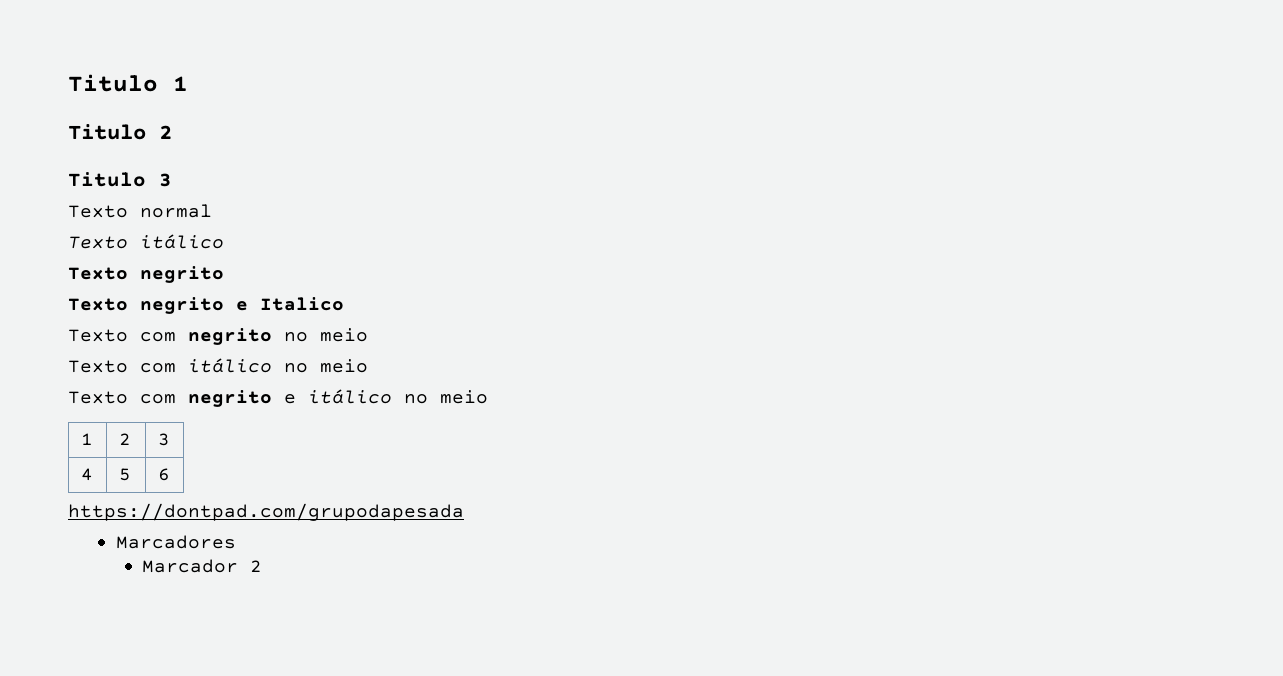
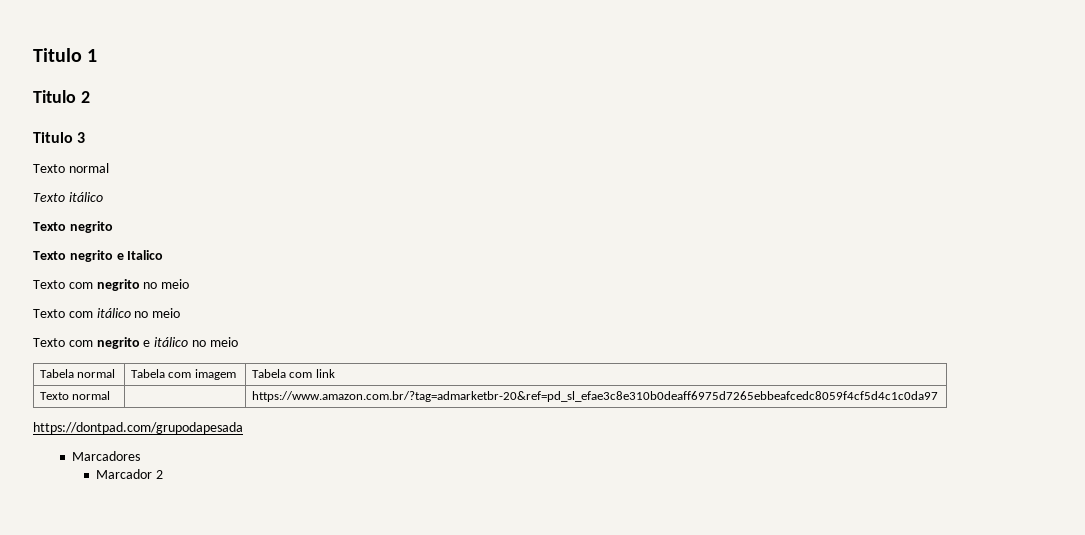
[80,433,93,445] [118,433,131,445] [157,433,170,446] [80,468,93,481] [118,468,131,481] [157,468,170,481] 1 | 2 | 3 // 4 | 5 | 6 -> [39,369,116,378] [130,369,236,380] [251,369,335,378] [39,391,111,400] [251,391,938,402] Tabela normal | Tabela com imagem | Tabela com link // Texto normal | | https://www.amazon.com.br/?tag=admarketbr-20&ref=pd_sl_efae3c8e310b0deaff6975d7265ebbeafcedc8059f4cf5d4c1c0da97

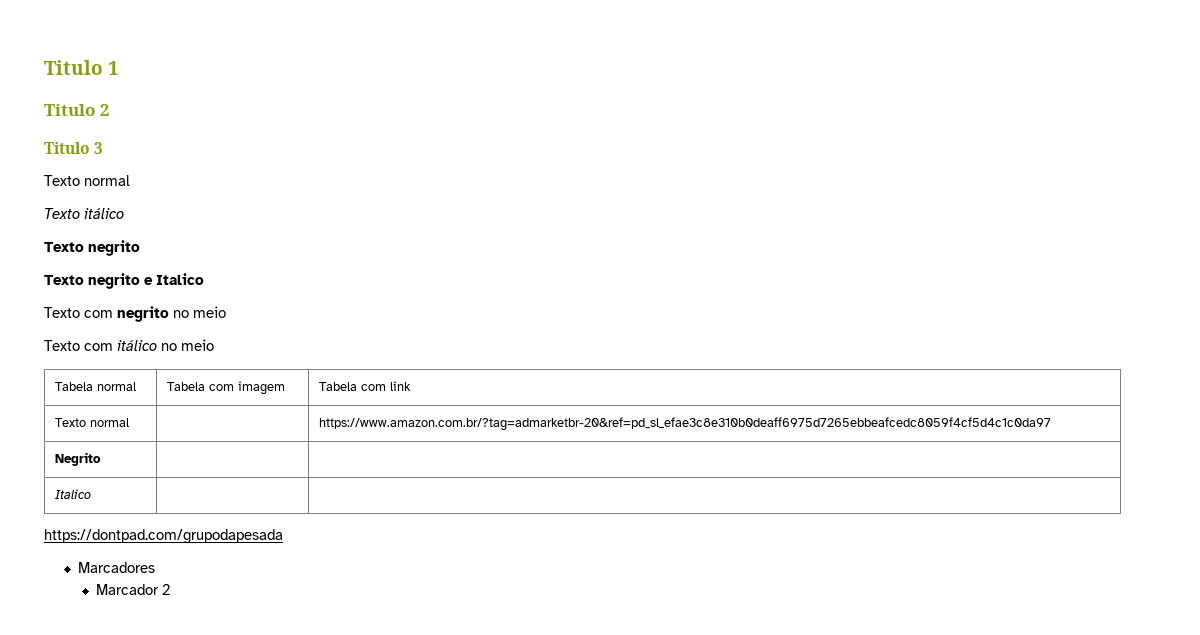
[33,337,238,349] // Texto com negrito e itálico no meio -> (214, 345) none
(938, 396) none -> [55,452,102,466] [55,489,92,499] // Negrito | | // Italico | |

